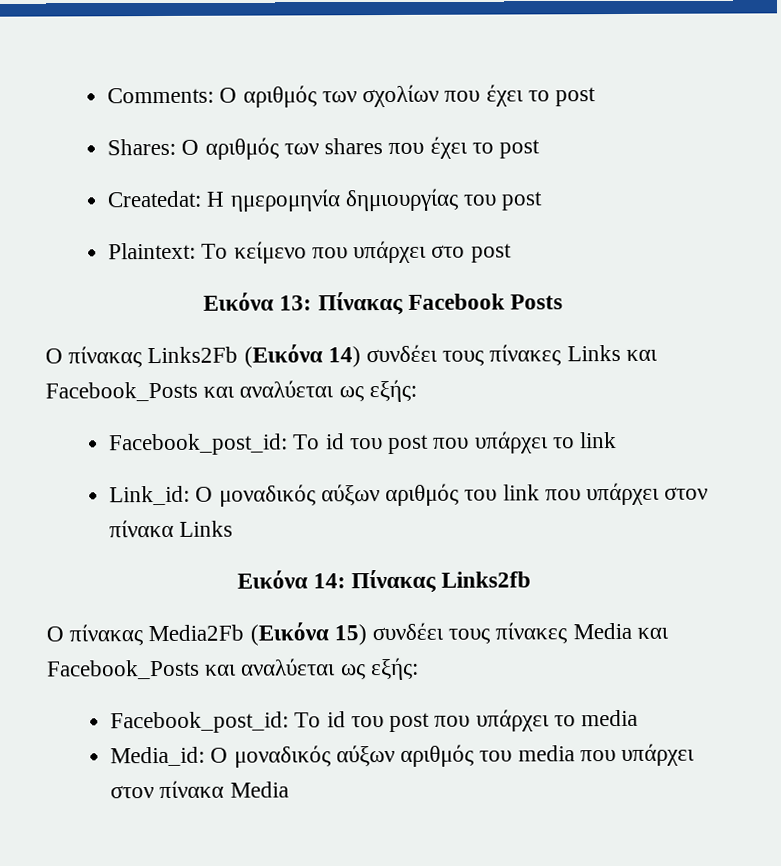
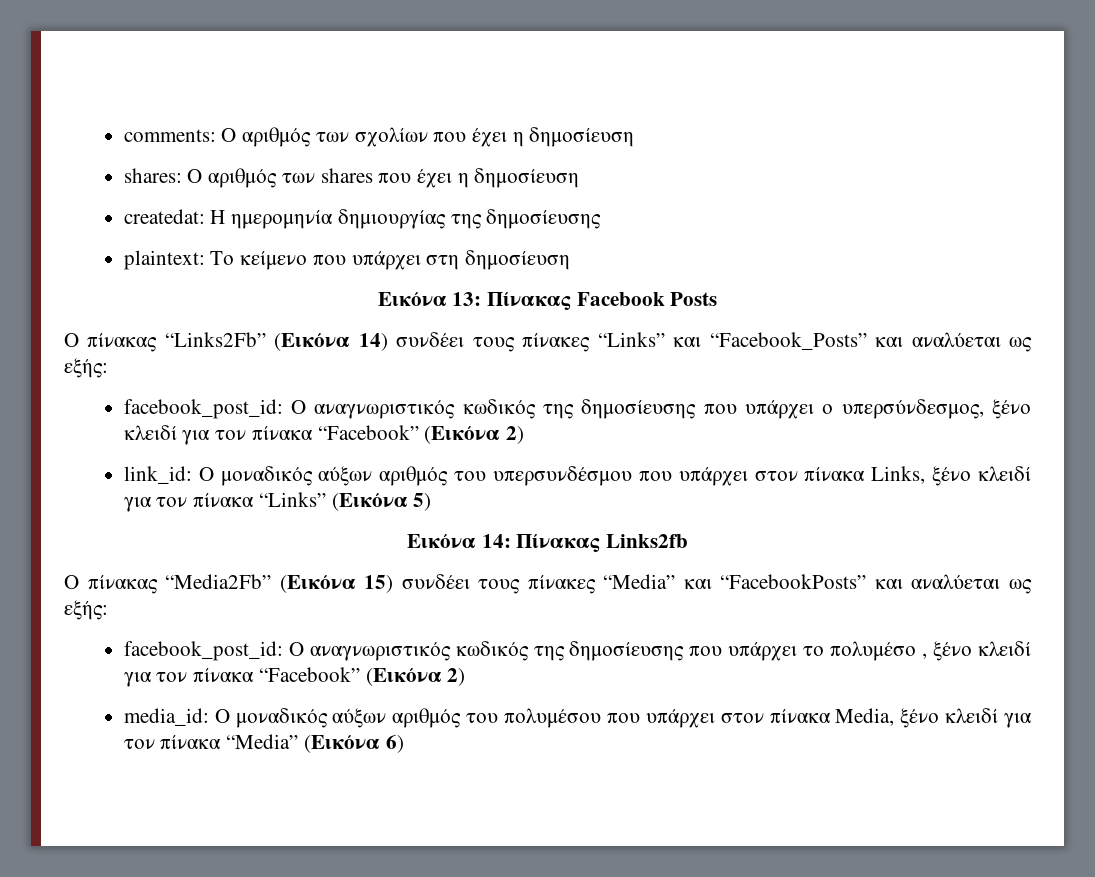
[107,87,215,104] Comments: -> [123,129,216,142] comments:
[527,87,596,107] [107,138,177,156] το post // Shares: -> [512,127,635,147] [123,168,182,183] η δημοσίευση // shares:
[471,139,540,159] [107,188,544,212] [108,242,197,260] το post // Createdat: Η ημερομηνία δημιουργίας του post // Plaintext: -> [457,168,580,188] [123,209,602,229] [123,250,205,270] η δημοσίευση // createdat: Η ημερομηνία δημιουργίας της δημοσίευσης // plaintext:
[431,243,512,263] στο post -> [426,250,570,270] στη δημοσίευση
[147,346,239,364] Links2Fb -> [164,332,266,347] “Links2Fb”
[566,344,658,362] [45,379,417,403] [109,431,617,456] [109,482,709,507] [109,519,234,538] Links και Facebook_Posts και αναλύεται ως εξής: // Facebook_post_id: Το id του post που υπάρχει το link // Link_id: Ο μοναδικός αύξων αριθμός του link που υπάρχει στον πίνακα Links -> [597,332,1032,352] [64,358,108,378] [123,399,1031,419] [123,425,524,445] [123,466,1031,486] [123,492,432,512] “Links” και “Facebook_Posts” και αναλύεται ως εξής: // facebook_post_id: O αναγνωριστικός κωδικός της δημοσίευσης που υπάρχει ο υπερσύνδεσμος, ξένο κλειδί για τον πίνακα “Facebook” (Εικόνα 2) // link_id: Ο μοναδικός αύξων αριθμός του υπερσυνδέσμου που υπάρχει στον πίνακα Links, ξένο κλειδί για τον πίνακα “Links” (Εικόνα 5)
[148,624,245,642] Media2Fb -> [165,574,272,589] “Media2Fb”
[572,622,669,640] [46,657,419,681] [110,709,638,734] [110,743,695,768] [110,780,289,799] Media και Facebook_Posts και αναλύεται ως εξής: // Facebook_post_id: Το id του post που υπάρχει το media // Media_id: Ο μοναδικός αύξων αριθμός του media που υπάρχει στον πίνακα Media -> [603,574,1032,594] [64,600,108,620] [123,641,1032,661] [123,667,466,687] [123,708,1033,728] [123,734,404,753] “Media” και “FacebookPosts” και αναλύεται ως εξής: // facebook_post_id: O αναγνωριστικός κωδικός της δημοσίευσης που υπάρχει το πολυμέσο , ξένο κλειδί για τον πίνακα “Facebook” (Εικόνα 2) // media_id: Ο μοναδικός αύξων αριθμός του πολυμέσου που υπάρχει στον πίνακα Media, ξένο κλειδί για τον πίνακα “Media” (Εικόνα 6)

